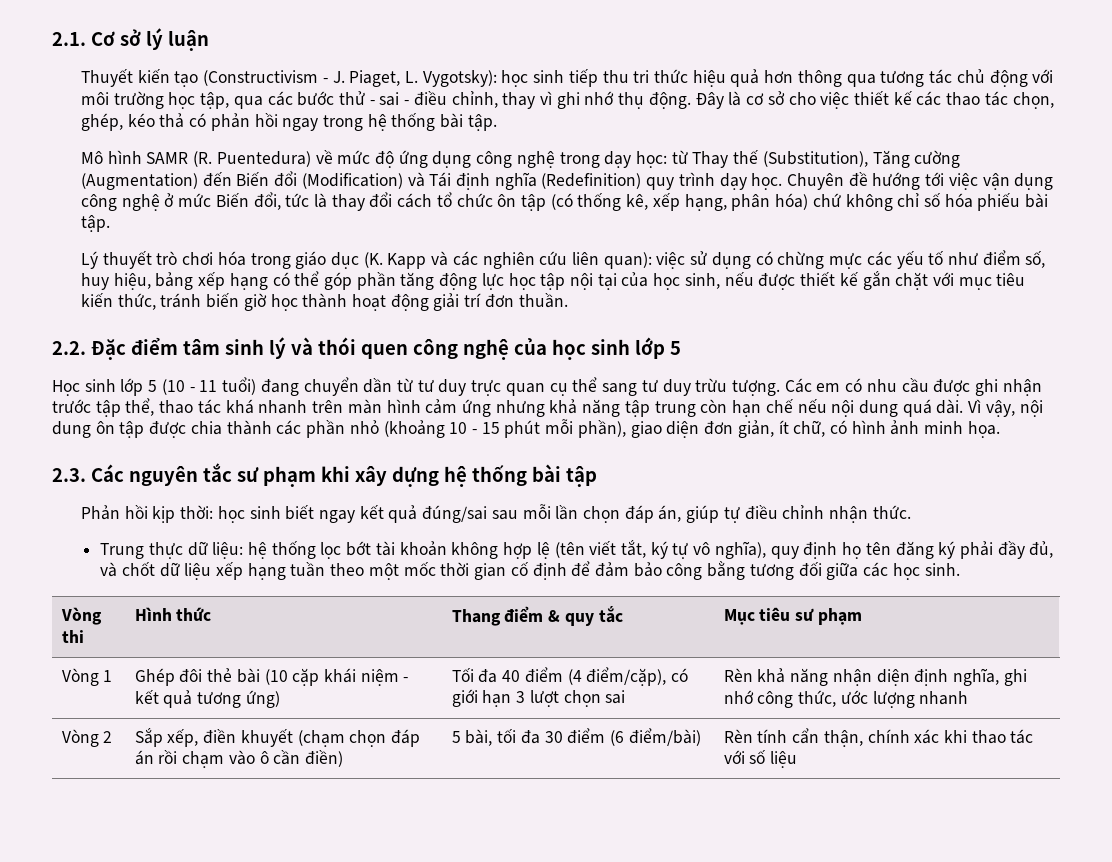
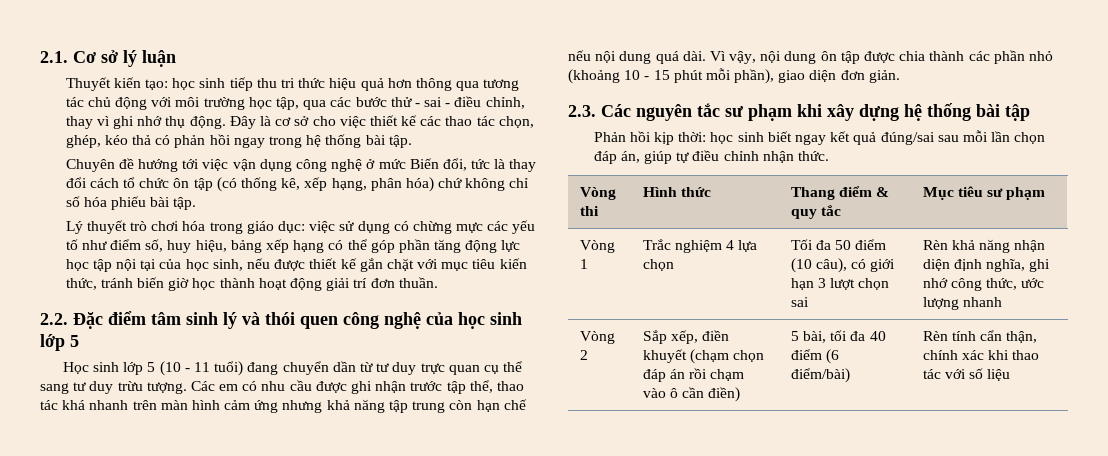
[174,70,497,87] tạo (Constructivism - J. Piaget, L. Vygotsky): -> [145,79,169,90] tạo:
[80,150,961,168] [80,171,783,190] Mô hình SAMR (R. Puentedura) về mức độ ứng dụng công nghệ trong dạy học: từ Thay thế (Substitution), Tăng cường (Augmentation) đến Biến đổi (Modification) và Tái định nghĩa (Redefinition) quy trình dạy học. -> (412, 141) none
[330,251,652,269] dục (K. Kapp và các nghiên cứu liên quan): -> [277,221,305,233] dục:
[737,420,1000,438] giản, ít chữ, có hình ảnh minh họa. -> [868,70,900,83] giản.
[100,540,1054,559] [100,561,960,580] // Trung thực dữ liệu: hệ thống lọc bớt tài khoản không hợp lệ (tên viết tắt, ký tự vô nghĩa), quy định họ tên đăng ký phải đầy đủ, và chốt dữ liệu xếp hạng tuần theo một mốc thời gian cố định để đảm bảo công bằng tương đối giữa các học sinh. -> (829, 156) none
[134,668,409,686] [134,690,280,708] [451,667,667,686] Ghép đôi thẻ bài (10 cặp khái niệm - kết quả tương ứng) | Tối đa 40 điểm (4 điểm/cặp), -> [642,239,758,253] [642,259,674,271] [790,239,887,250] [790,258,847,273] Trắc nghiệm 4 lựa chọn | Tối đa 50 điểm (10 câu),
[544,731,563,743] 30 -> [869,331,886,341] 40

